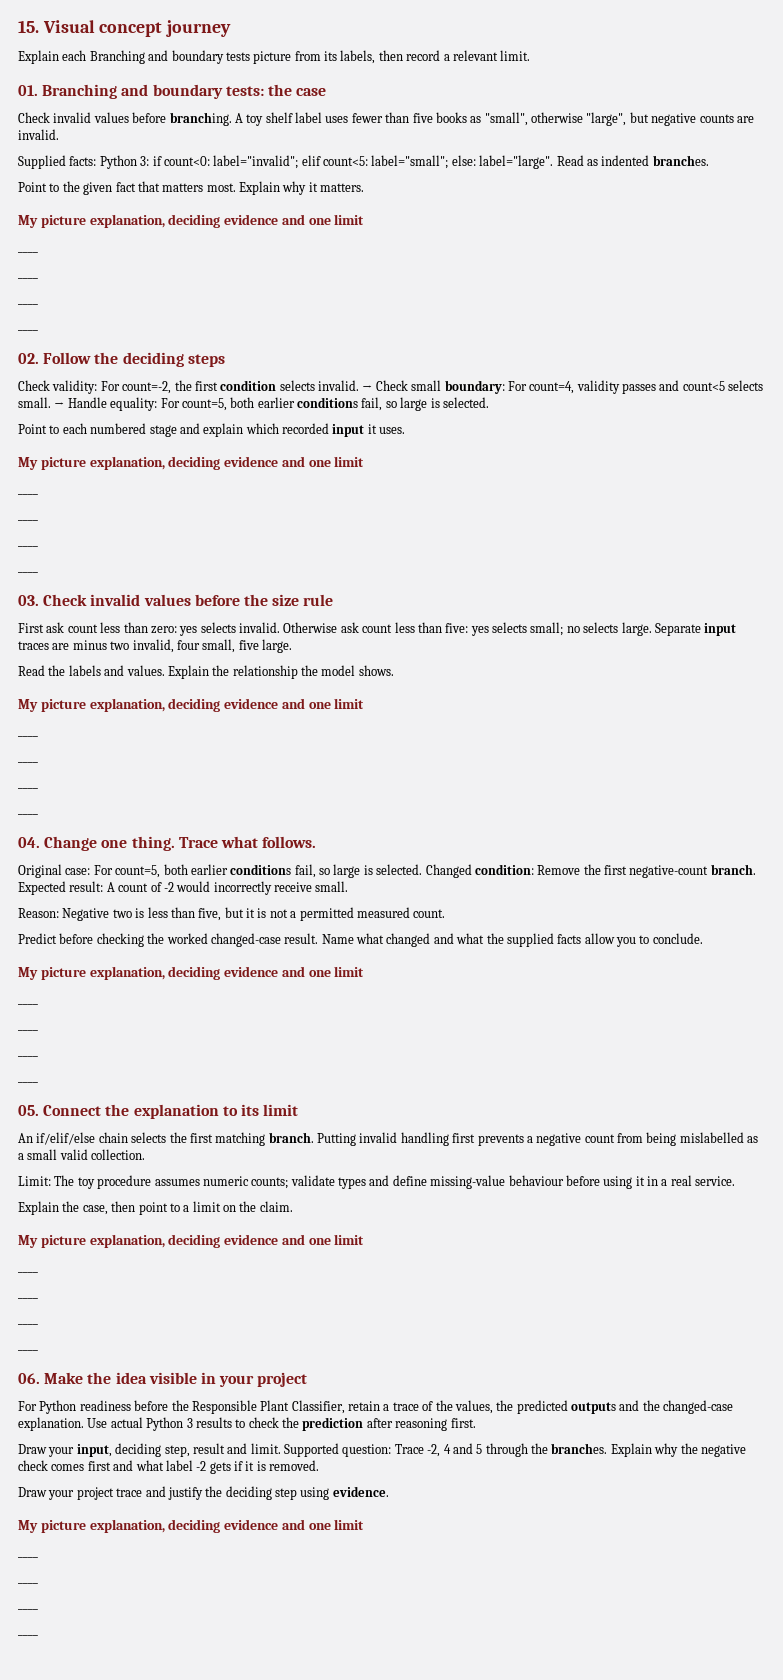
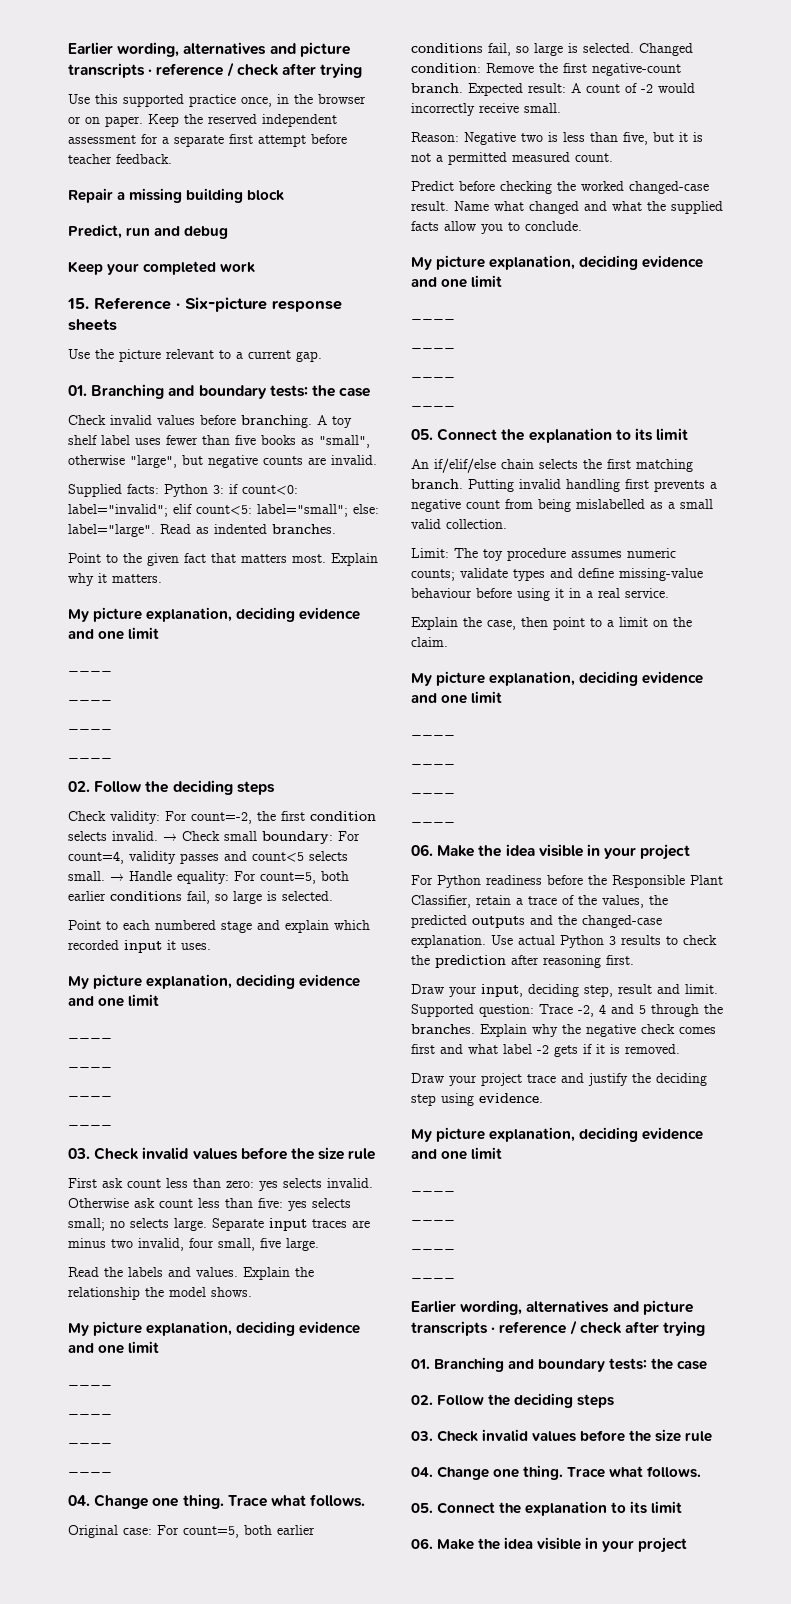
[18,20,232,37] [18,50,531,64] 15. Visual concept journey // Explain each Branching and boundary tests picture from its labels, then record a relevant limit. -> [68,42,350,57] [68,62,363,78] [68,94,366,107] [68,114,337,127] [68,134,347,147] [68,154,172,164] [68,188,285,203] [68,224,229,239] [68,261,256,275] [67,297,342,312] [68,319,117,331] [68,349,322,362] Earlier wording, alternatives and picture transcripts · reference / check after trying // Use this supported practice once, in the browser or on paper. Keep the reserved independent assessment for a separate first attempt before teacher feedback. // Repair a missing building block // Predict, run and debug // Keep your completed work // 15. Reference · Six-picture response sheets // Use the picture relevant to a current gap.
(38, 1635) none -> [411,1300,693,1315] [411,1320,706,1336] [411,1357,708,1372] [411,1393,615,1408] [411,1429,713,1442] [411,1465,702,1480] [411,1501,683,1516] [411,1537,688,1553] // Earlier wording, alternatives and picture transcripts · reference / check after trying // 01. Branching and boundary tests: the case // 02. Follow the deciding steps // 03. Check invalid values before the size rule // 04. Change one thing. Trace what follows. // 05. Connect the explanation to its limit // 06. Make the idea visible in your project

